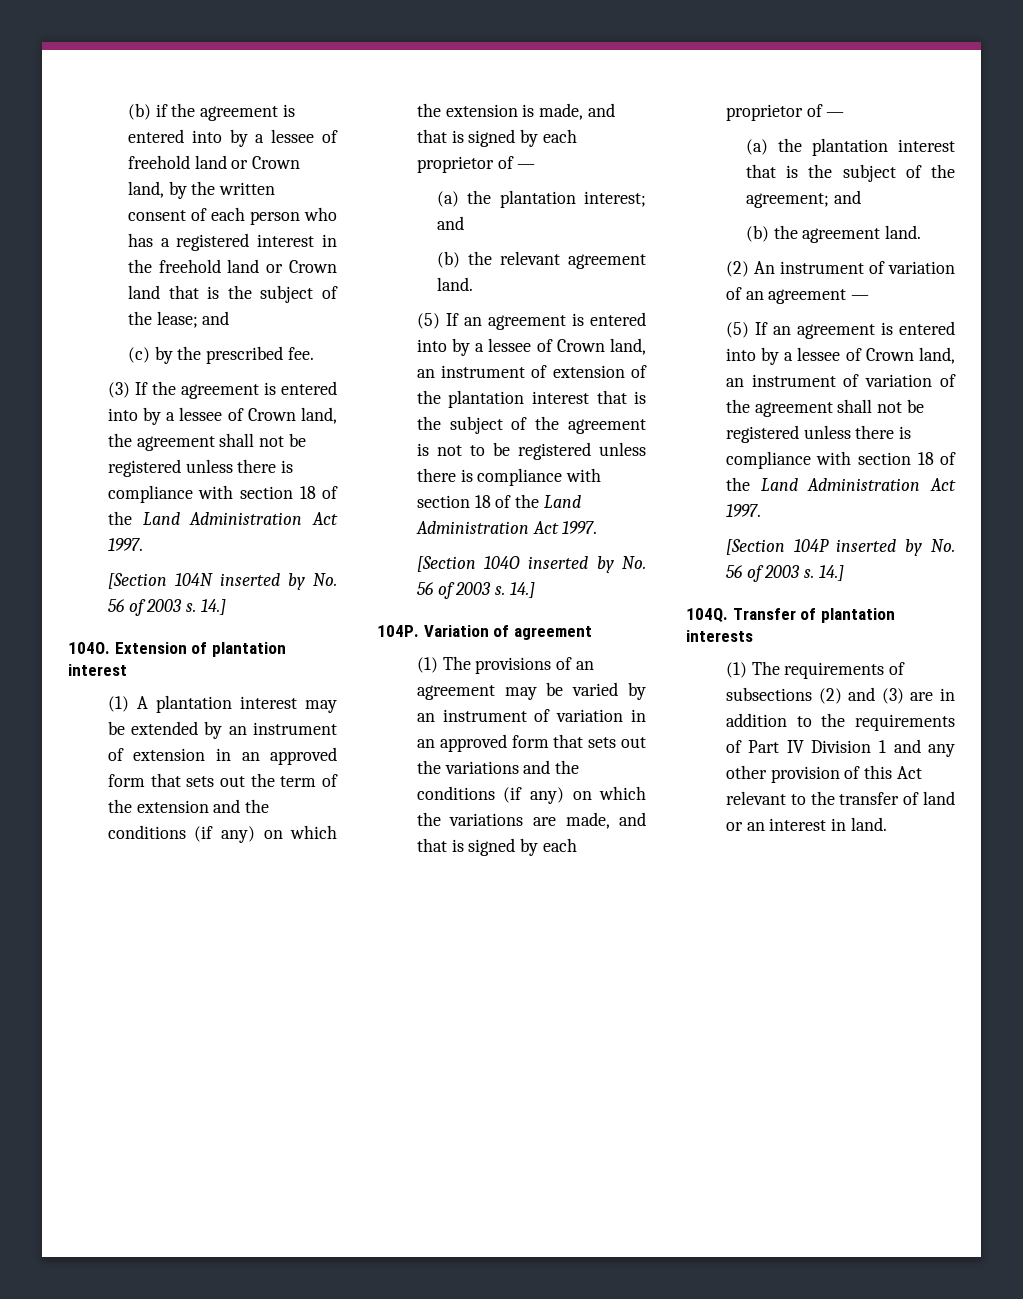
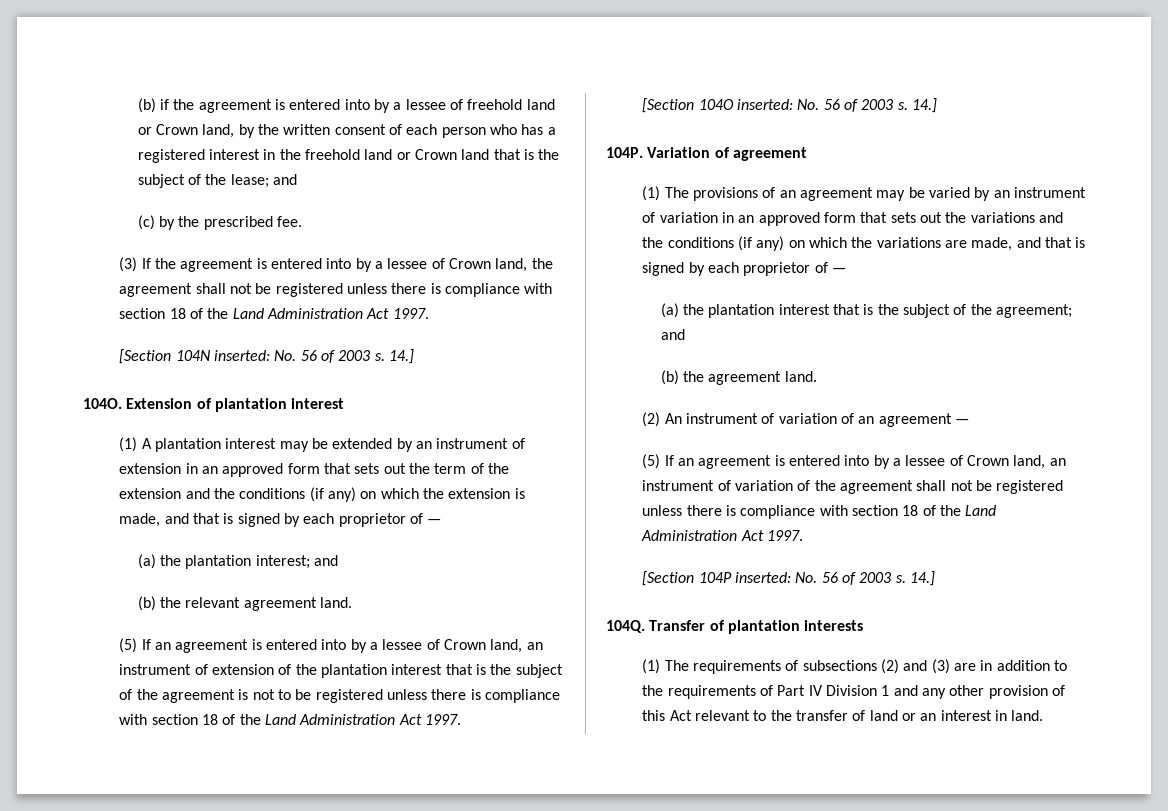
[219,573,305,590] inserted by -> [214,350,271,361] inserted:
[527,556,614,573] inserted by -> [737,99,794,110] inserted:
[836,539,923,556] inserted by -> [735,572,792,583] inserted:

